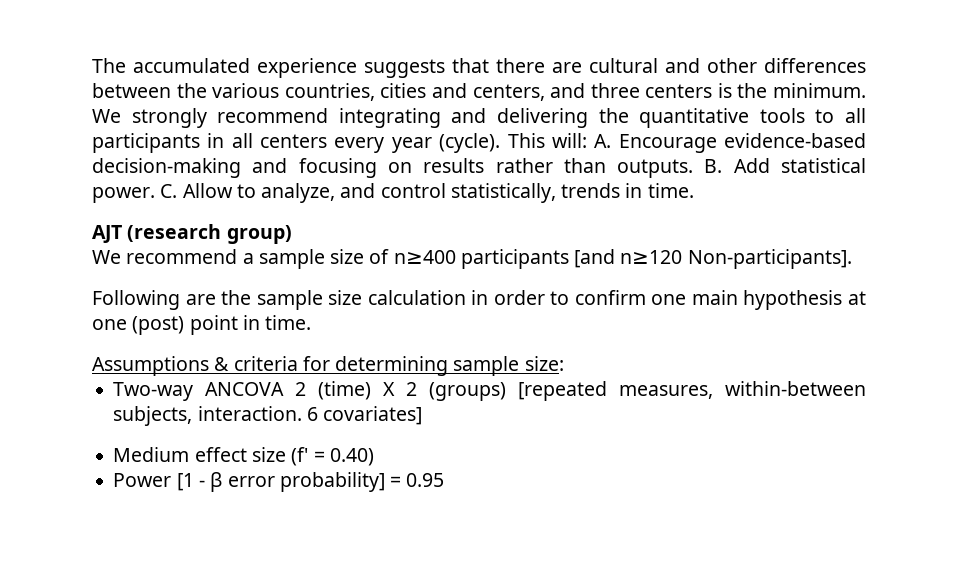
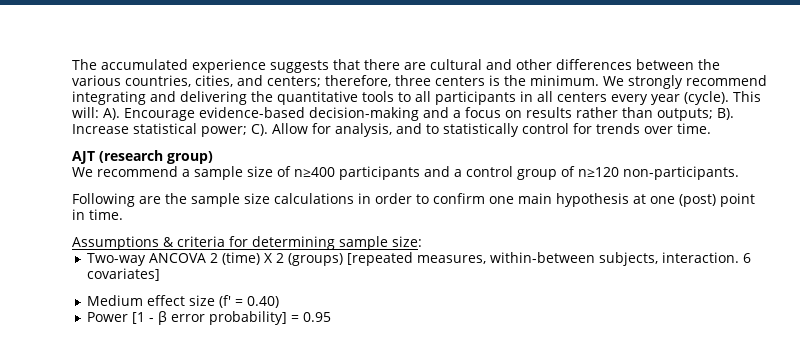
[380,83,586,101] cities and centers, and -> [195,75,391,87] cities, and centers; therefore,
[594,134,612,148] A. -> [103,108,120,120] A).
[298,158,377,178] focusing -> [453,107,501,118] a focus
[617,158,866,178] [92,183,643,203] outputs. B. Add statistical power. C. Allow to analyze, and control statistically, trends in -> [657,108,734,121] [72,123,673,137] outputs; B). Increase statistical power; C). Allow for analysis, and to statistically control for trends over
[574,249,852,269] [and n≥120 Non-participants]. -> [424,166,739,180] and a control group of n≥120 non-participants.
[367,290,466,305] calculation -> [274,193,354,204] calculations

